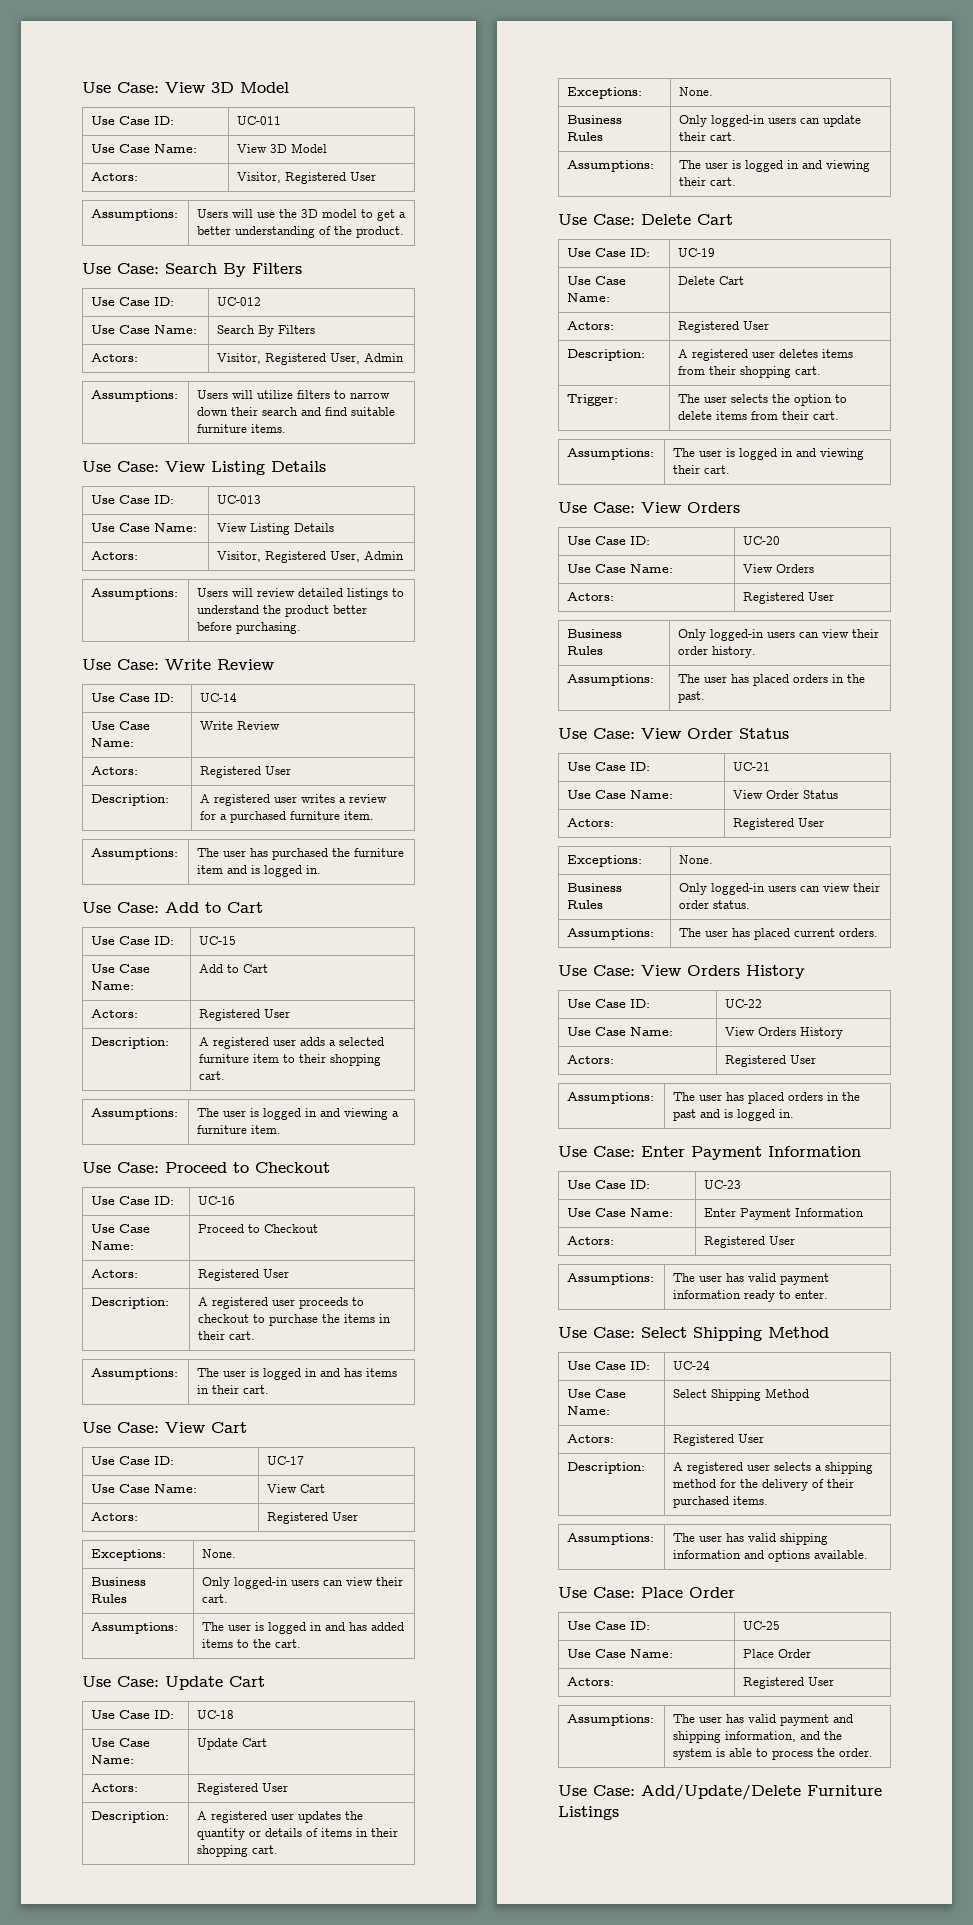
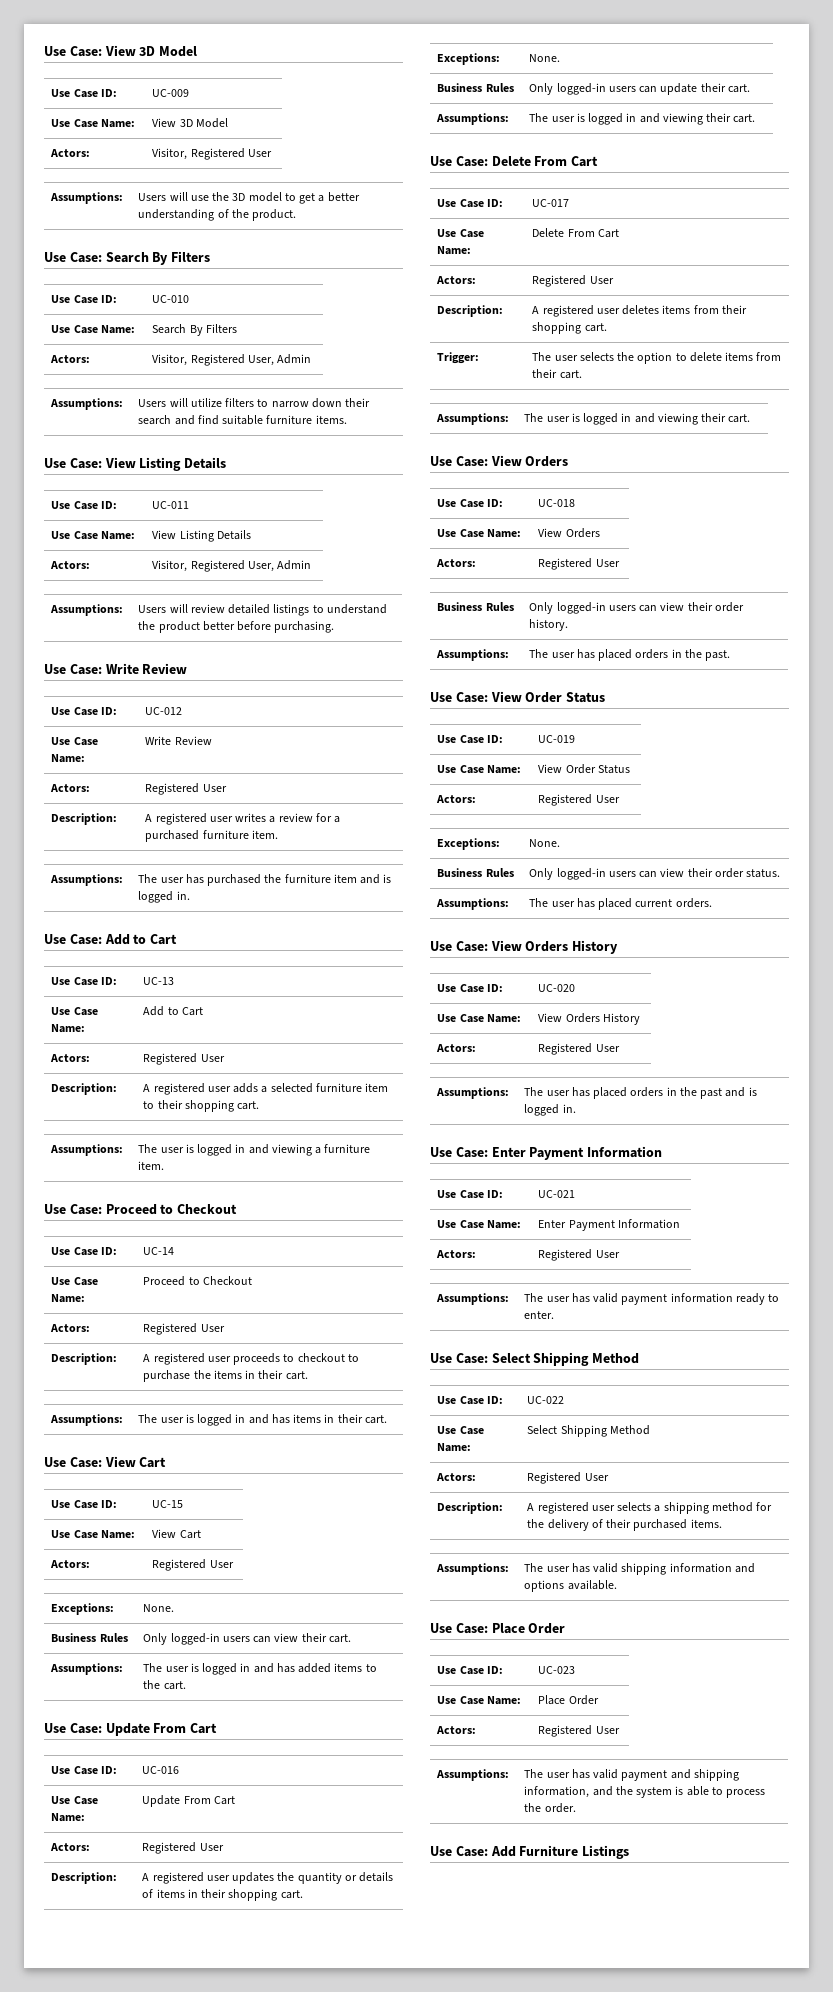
[237,116,282,125] UC-011 -> [152,89,190,97] UC-009
[217,297,262,306] UC-012 -> [152,295,190,303] UC-010
[217,495,262,504] UC-013 -> [152,501,190,509] UC-011
[200,693,238,702] UC-14 -> [145,707,183,715] UC-012
[199,936,237,945] UC-15 -> [143,977,175,985] UC-13
[198,1196,236,1205] UC-16 -> [143,1247,175,1255] UC-14
[267,1456,305,1465] UC-17 -> [152,1500,184,1508] UC-15
[229,1676,265,1687] [91,1710,175,1719] [197,1710,235,1719] Cart // Use Case ID: | UC-18 -> [153,1723,218,1734] [51,1766,117,1775] [142,1766,180,1774] From Cart // Use Case ID: | UC-016
(239, 1744) none -> [183,1796,211,1804] From
[697,214,733,225] [567,248,651,257] [678,248,716,257] Cart // Use Case ID: | UC-19 -> [534,156,599,167] [437,199,503,208] [532,199,570,207] From Cart // Use Case ID: | UC-017
(716, 280) none -> [567,229,595,237] From
[743,536,781,545] UC-20 -> [538,499,576,507] UC-018
[733,762,771,771] UC-21 -> [538,735,576,743] UC-019
[725,999,763,1008] UC-22 -> [538,984,576,992] UC-020
[704,1180,742,1189] UC-23 -> [538,1190,576,1198] UC-021
[673,1361,711,1370] UC-24 -> [527,1396,565,1404] UC-022
[743,1621,781,1630] UC-25 -> [538,1666,576,1674] UC-023
[641,1784,801,1800] Add/Update/Delete -> [490,1846,516,1857] Add

